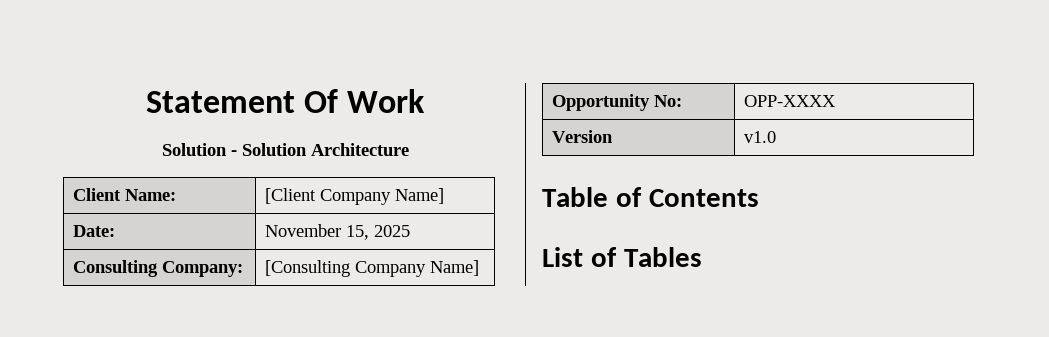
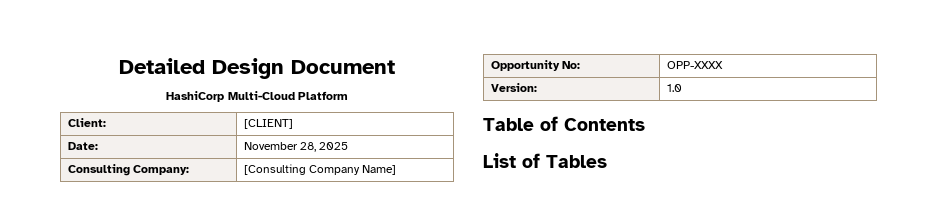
[145,89,426,113] [161,143,409,156] [73,188,177,201] [265,188,445,205] Statement Of Work // Solution - Solution Architecture // Client Name: | [Client Company Name] -> [119,58,395,79] [166,91,348,102] [67,118,106,127] [243,119,293,129] Detailed Design Document // HashiCorp Multi-Cloud Platform // Client: | [CLIENT]
[346,225,370,240] 15, -> [299,142,316,152] 28,
[552,130,614,143] [744,131,777,143] Version | v1.0 -> [490,83,537,92] [666,84,682,92] Version: | 1.0

